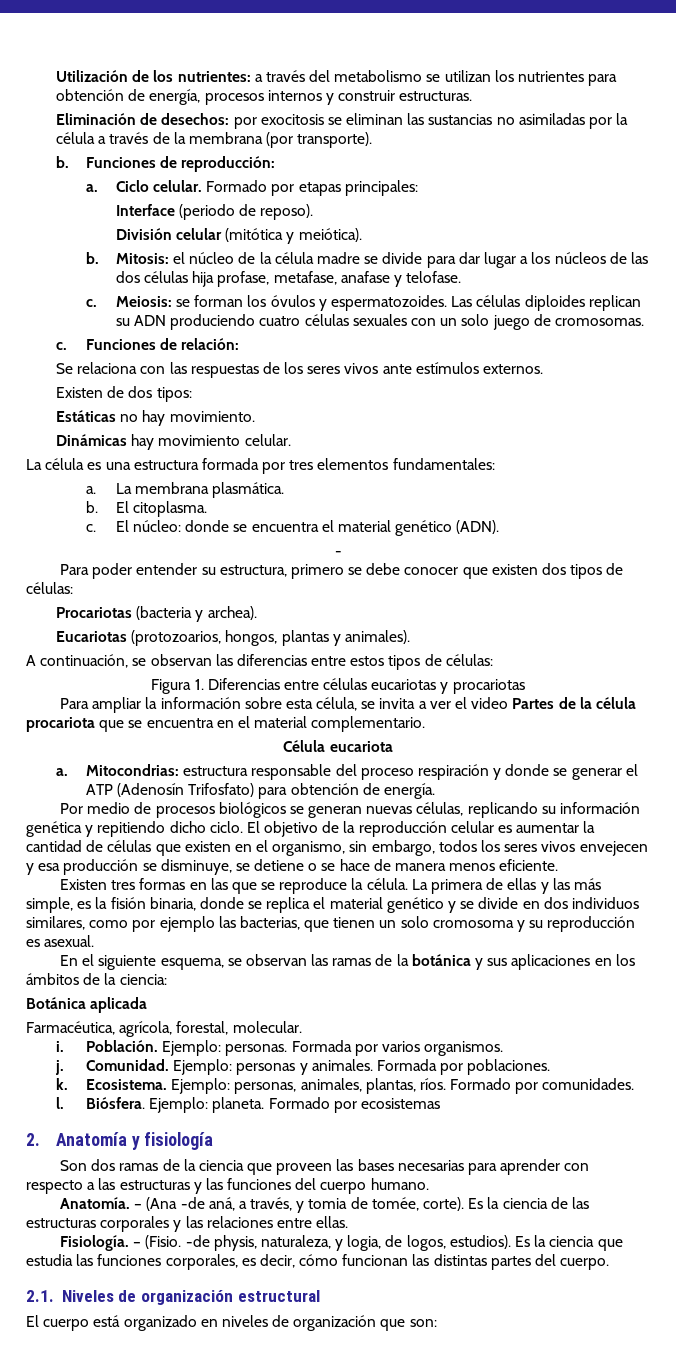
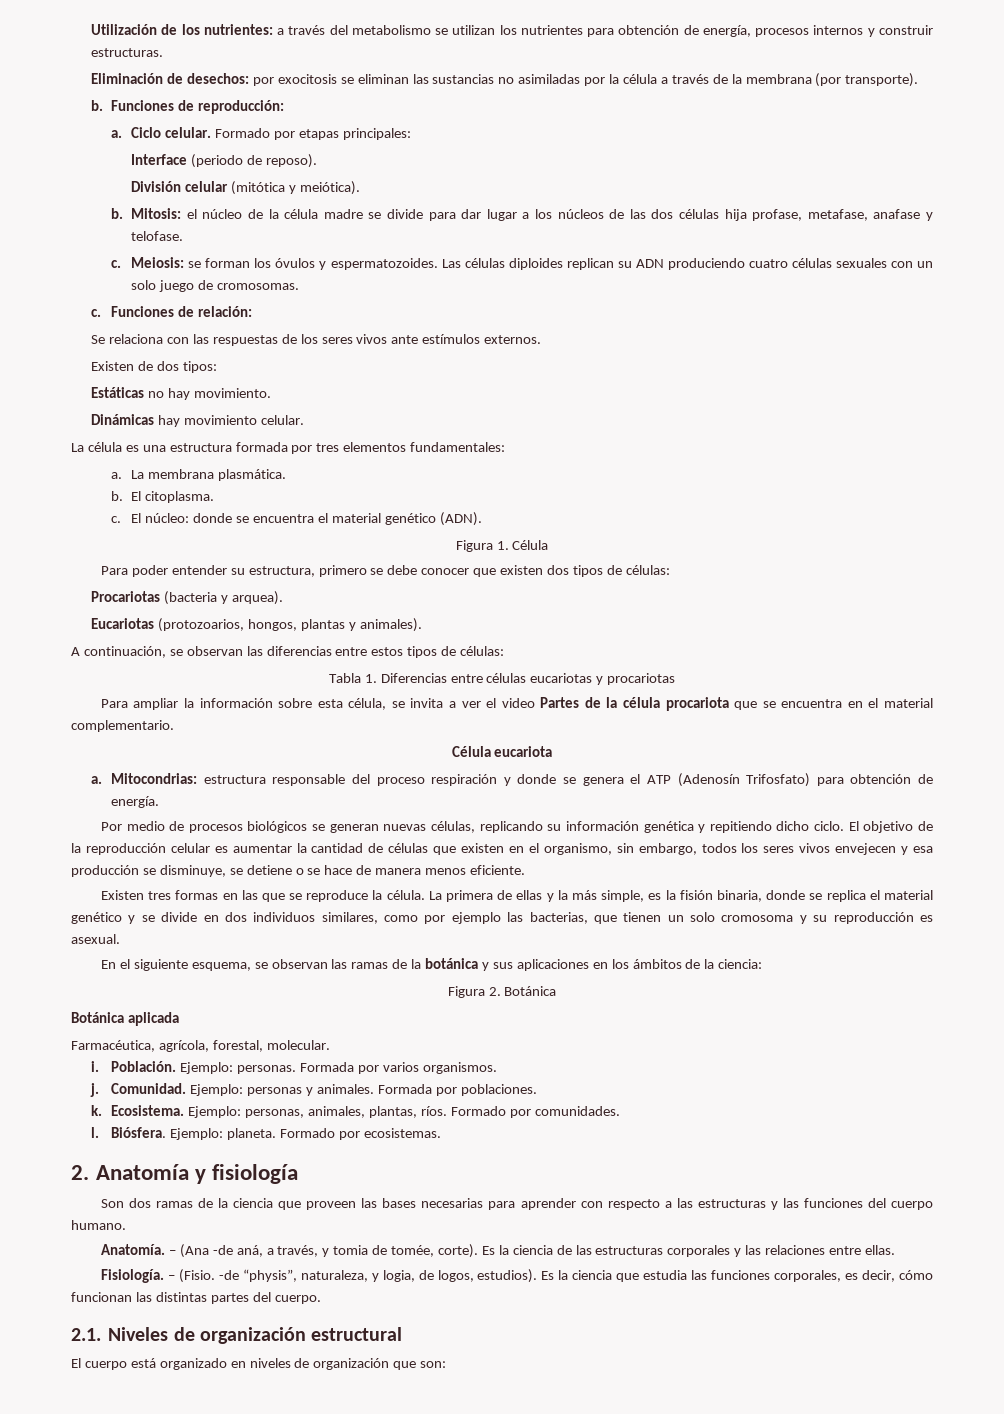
[334,551,342,556] - -> [455,540,549,552] Figura 1. Célula
[207,606,257,620] archea). -> [231,591,283,605] arquea).
[151,679,192,694] Figura -> [328,673,361,683] Tabla
[571,768,622,780] generar -> [582,777,624,786] genera
[552,878,570,890] las -> [557,890,568,900] la
(167, 979) none -> [447,986,557,998] // Figura 2. Botánica
[360,1098,440,1109] ecosistemas -> [363,1128,441,1138] ecosistemas.
[213,1235,257,1251] physis, -> [242,1269,297,1282] “physis”,

